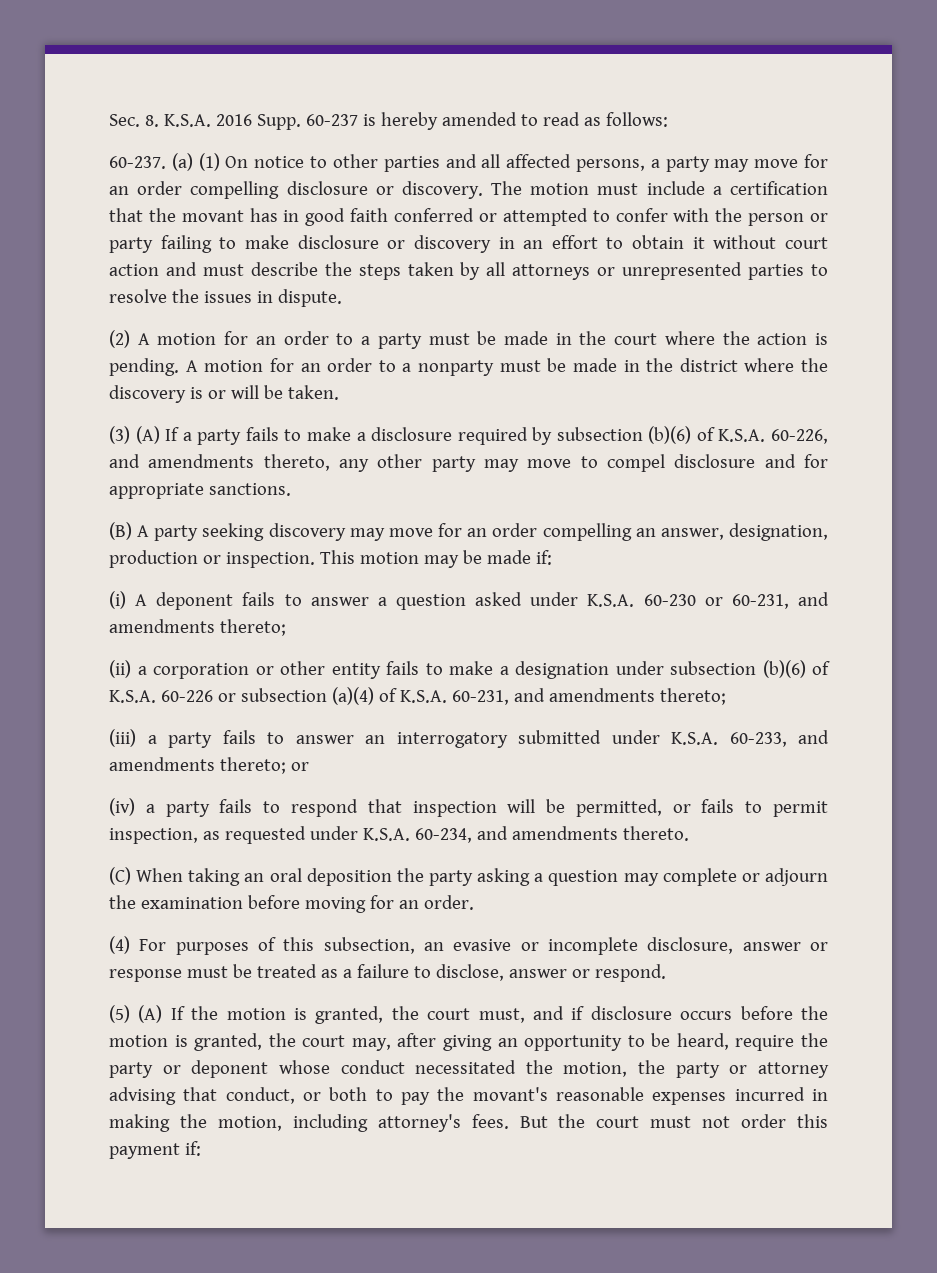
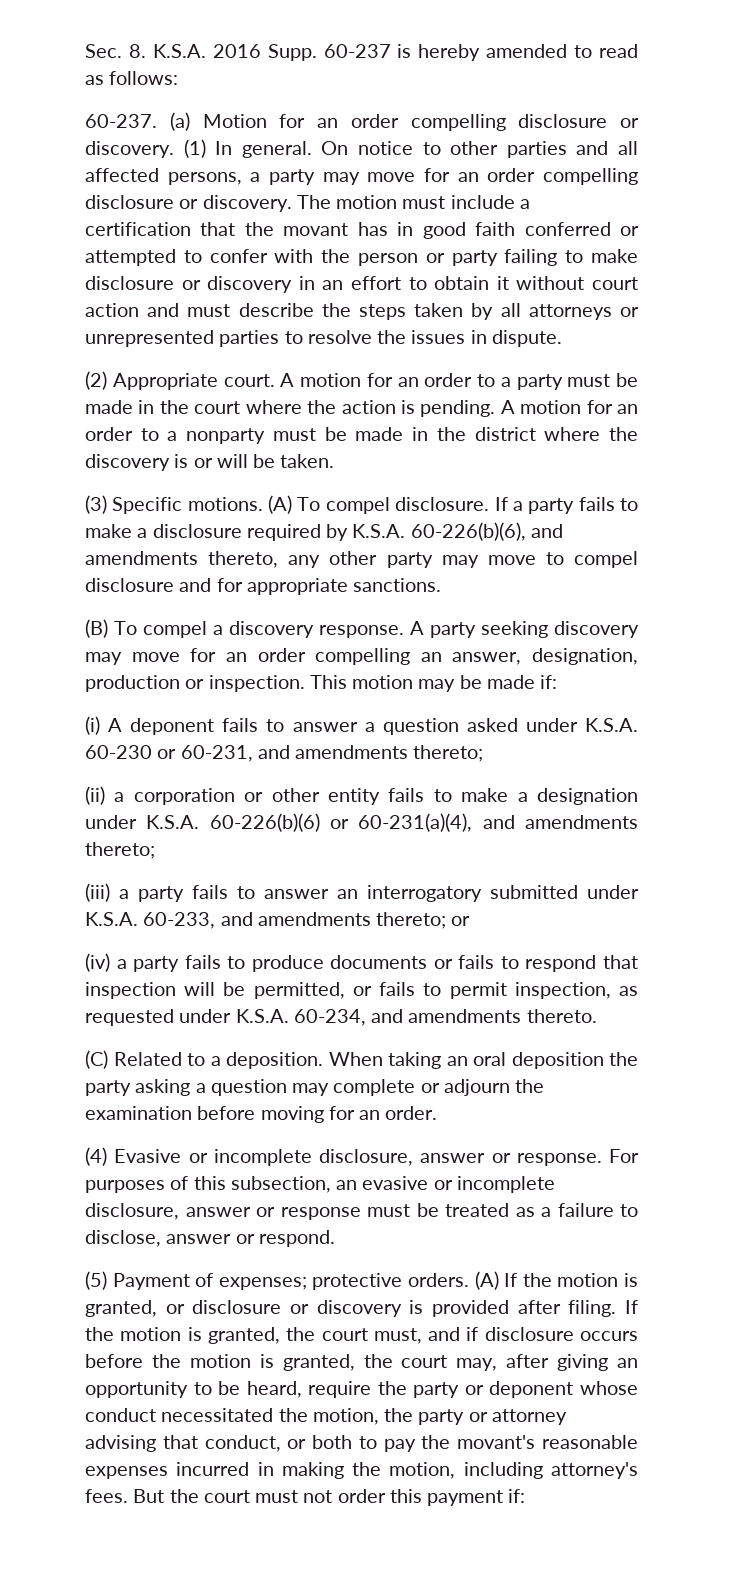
[198,153,220,171] (1) -> [202,114,639,131] [85,139,312,158] Motion for an order compelling disclosure or discovery. (1) In general.
(130, 339) none -> [112,373,275,390] Appropriate court.
[135,426,160,444] (A) -> [112,495,490,514] Specific motions. (A) To compel disclosure.
[556,426,828,444] subsection (b)(6) of K.S.A. 60-226, -> [352,522,526,541] K.S.A. 60-226(b)(6),
(132, 531) none -> [114,621,404,638] To compel a discovery response.
[670,660,830,678] [109,687,509,705] subsection (b)(6) of K.S.A. 60-226 or subsection (a)(4) of K.S.A. 60-231, -> [146,813,473,832] K.S.A. 60-226(b)(6) or 60-231(a)(4),
(281, 807) none -> [251,955,519,972] produce documents or fails to
(131, 876) none -> [113,1052,323,1069] Related to a deposition.
(130, 945) none -> [114,1149,602,1166] Evasive or incomplete disclosure, answer or response.
(130, 1014) none -> [112,1273,469,1290] Payment of expenses; protective orders.
(384, 1015) none -> [165,1300,638,1317] [85,1327,280,1344] or disclosure or discovery is provided after filing. If the motion is granted,

